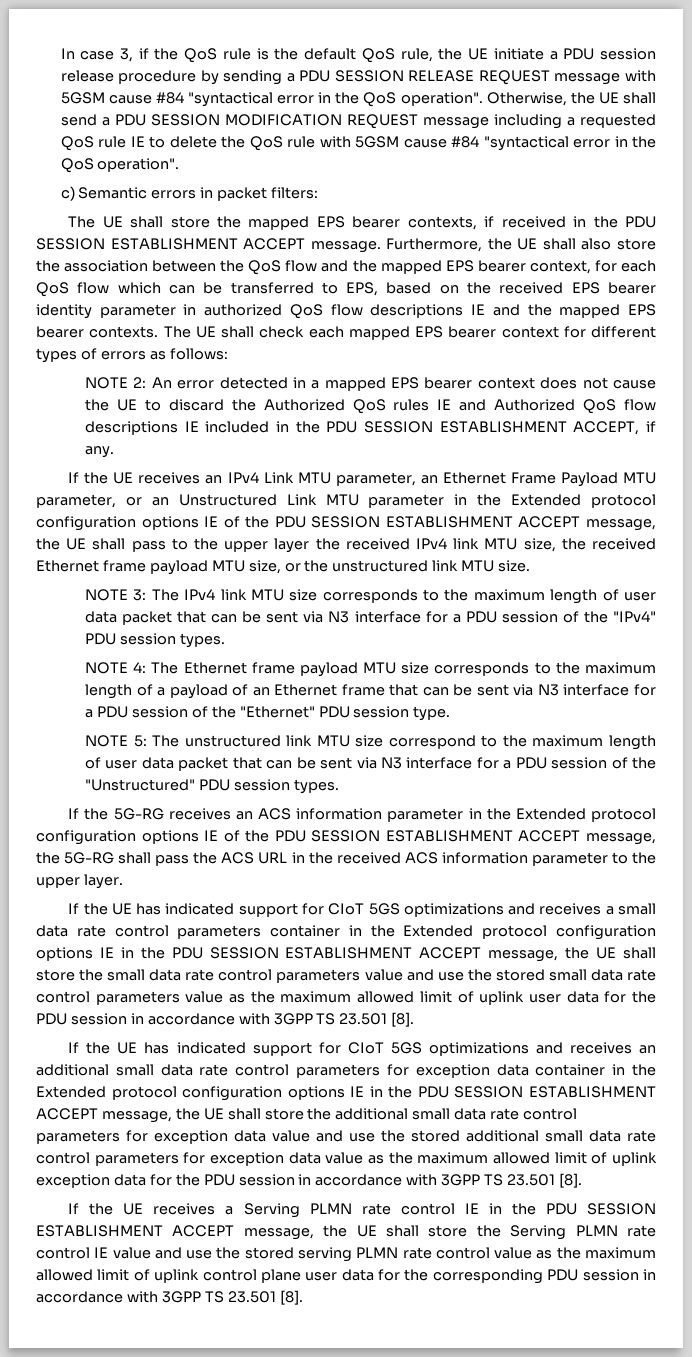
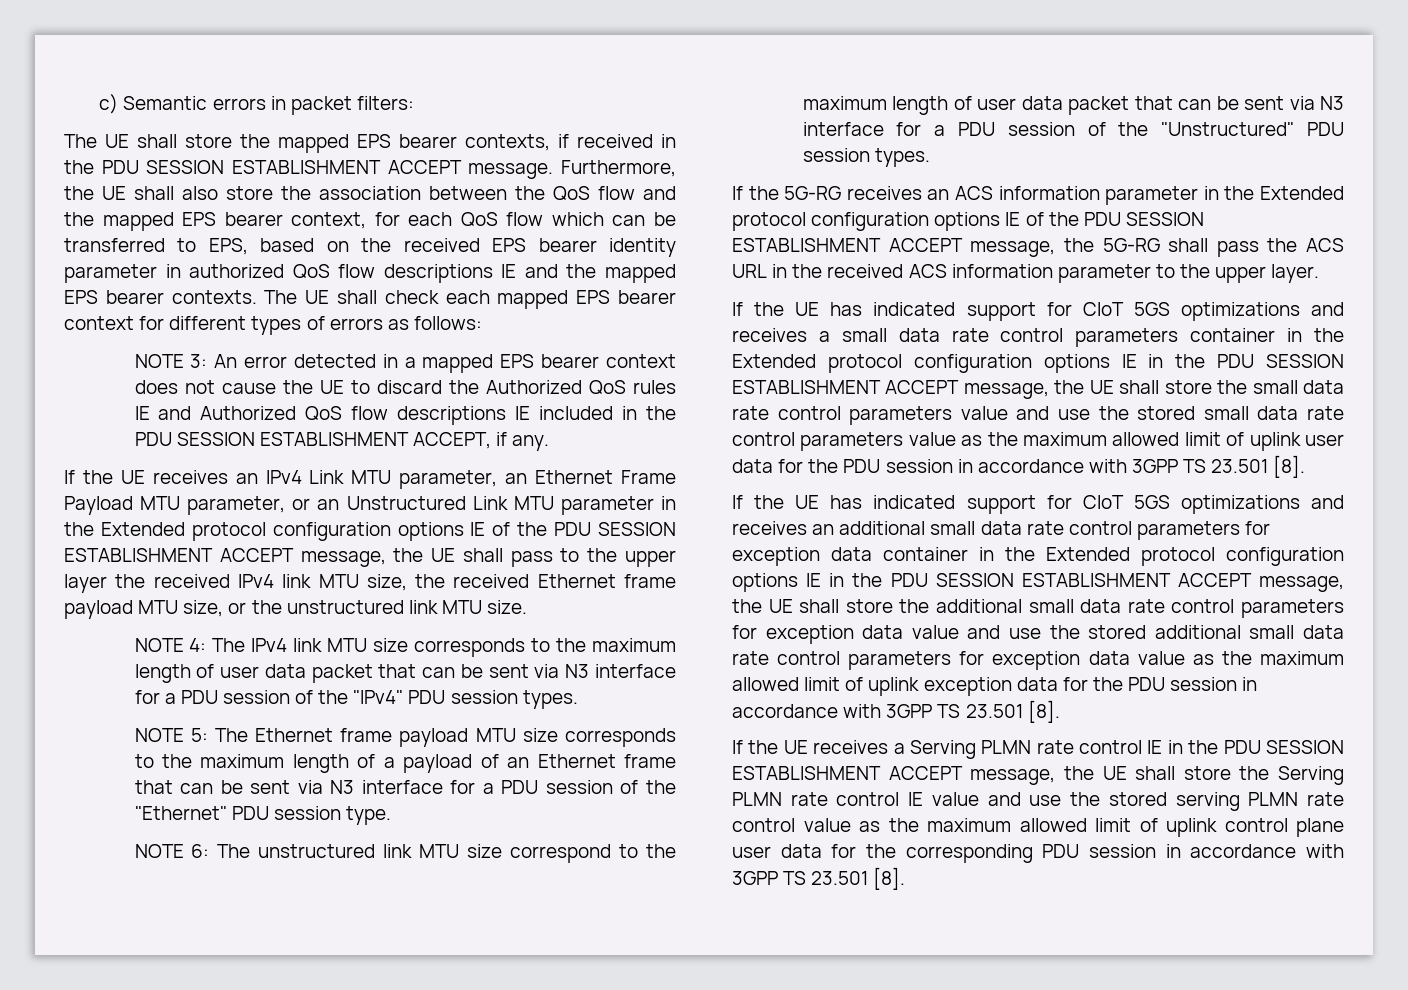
[60,48,657,63] [60,70,656,85] [60,92,657,107] [60,114,656,129] [60,136,657,151] [60,158,180,173] In case 3, if the QoS rule is the default QoS rule, the UE initiate a PDU session release procedure by sending a PDU SESSION RELEASE REQUEST message with 5GSM cause #84 "syntactical error in the QoS operation". Otherwise, the UE shall send a PDU SESSION MODIFICATION REQUEST message including a requested QoS rule IE to delete the QoS rule with 5GSM cause #84 "syntactical error in the QoS operation". // -> (99, 104) none
[133,377,147,388] 2: -> [190,354,208,368] 3:
[133,589,147,601] 3: -> [189,638,207,652] 4:
[133,662,147,673] 4: -> [190,728,208,742] 5:
[133,735,147,747] 5: -> [191,844,210,858] 6:

